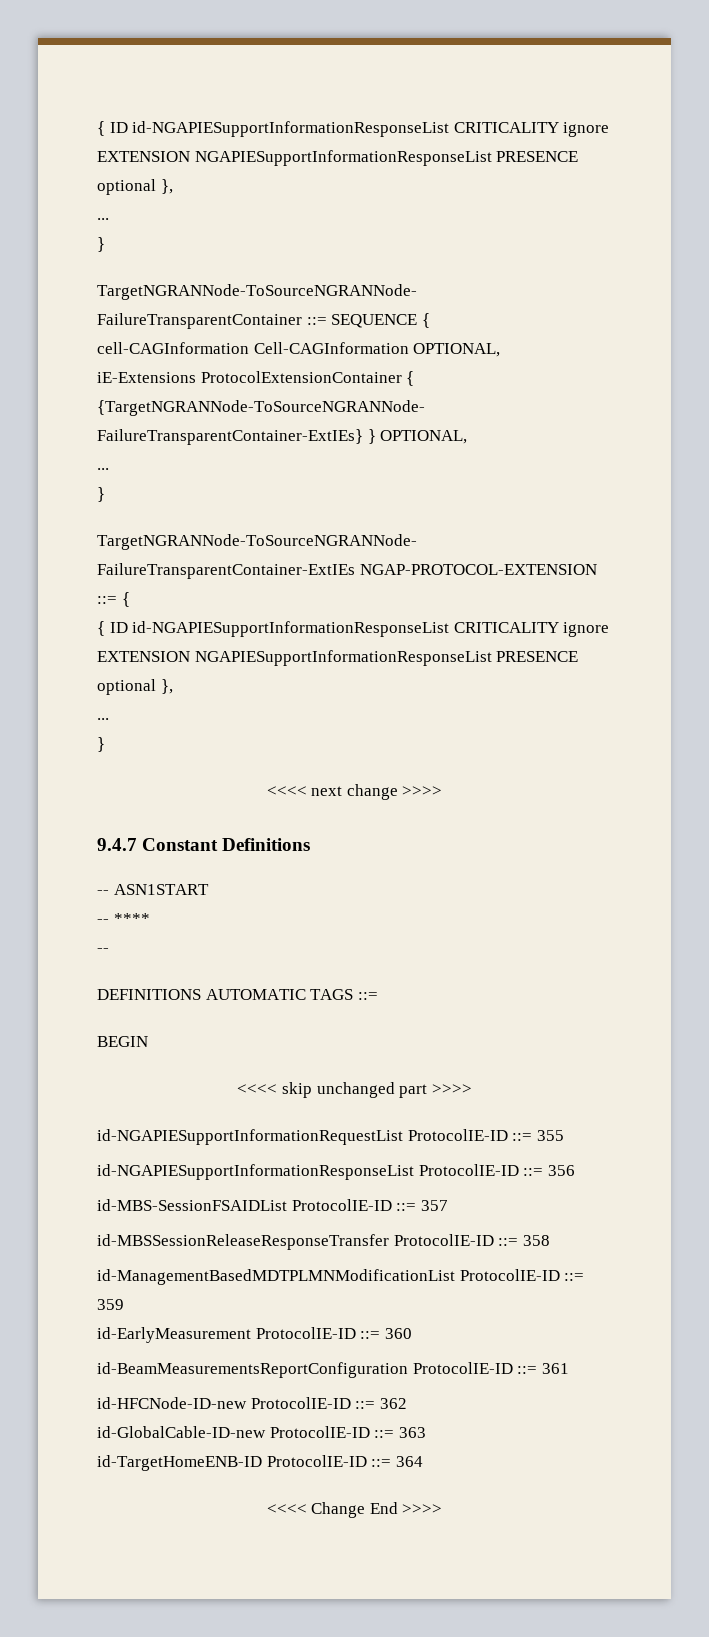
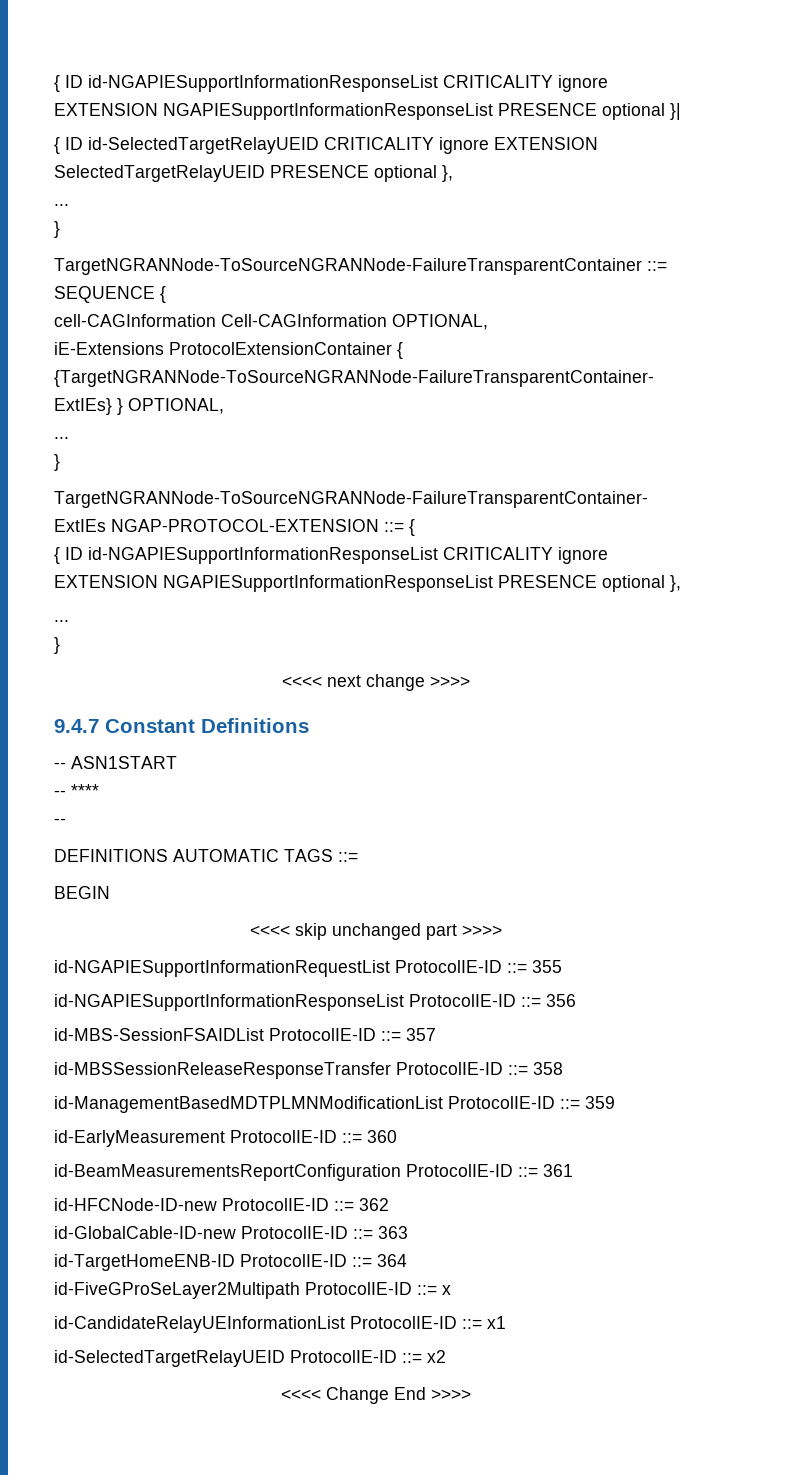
[97,121,610,137] [97,150,579,166] [97,179,156,195] { ID id-NGAPIESupportInformationResponseList CRITICALITY ignore EXTENSION NGAPIESupportInformationResponseList PRESENCE optional -> [54,75,608,92] [54,103,681,120] [54,137,598,154] [54,165,437,182] { ID id-NGAPIESupportInformationResponseList CRITICALITY ignore EXTENSION NGAPIESupportInformationResponseList PRESENCE optional }| // { ID id-SelectedTargetRelayUEID CRITICALITY ignore EXTENSION SelectedTargetRelayUEID PRESENCE optional
(423, 1461) none -> [54,1282,451,1299] [54,1316,506,1333] [54,1350,446,1367] // id-FiveGProSeLayer2Multipath ProtocolIE-ID ::= x // id-CandidateRelayUEInformationList ProtocolIE-ID ::= x1 // id-SelectedTargetRelayUEID ProtocolIE-ID ::= x2

